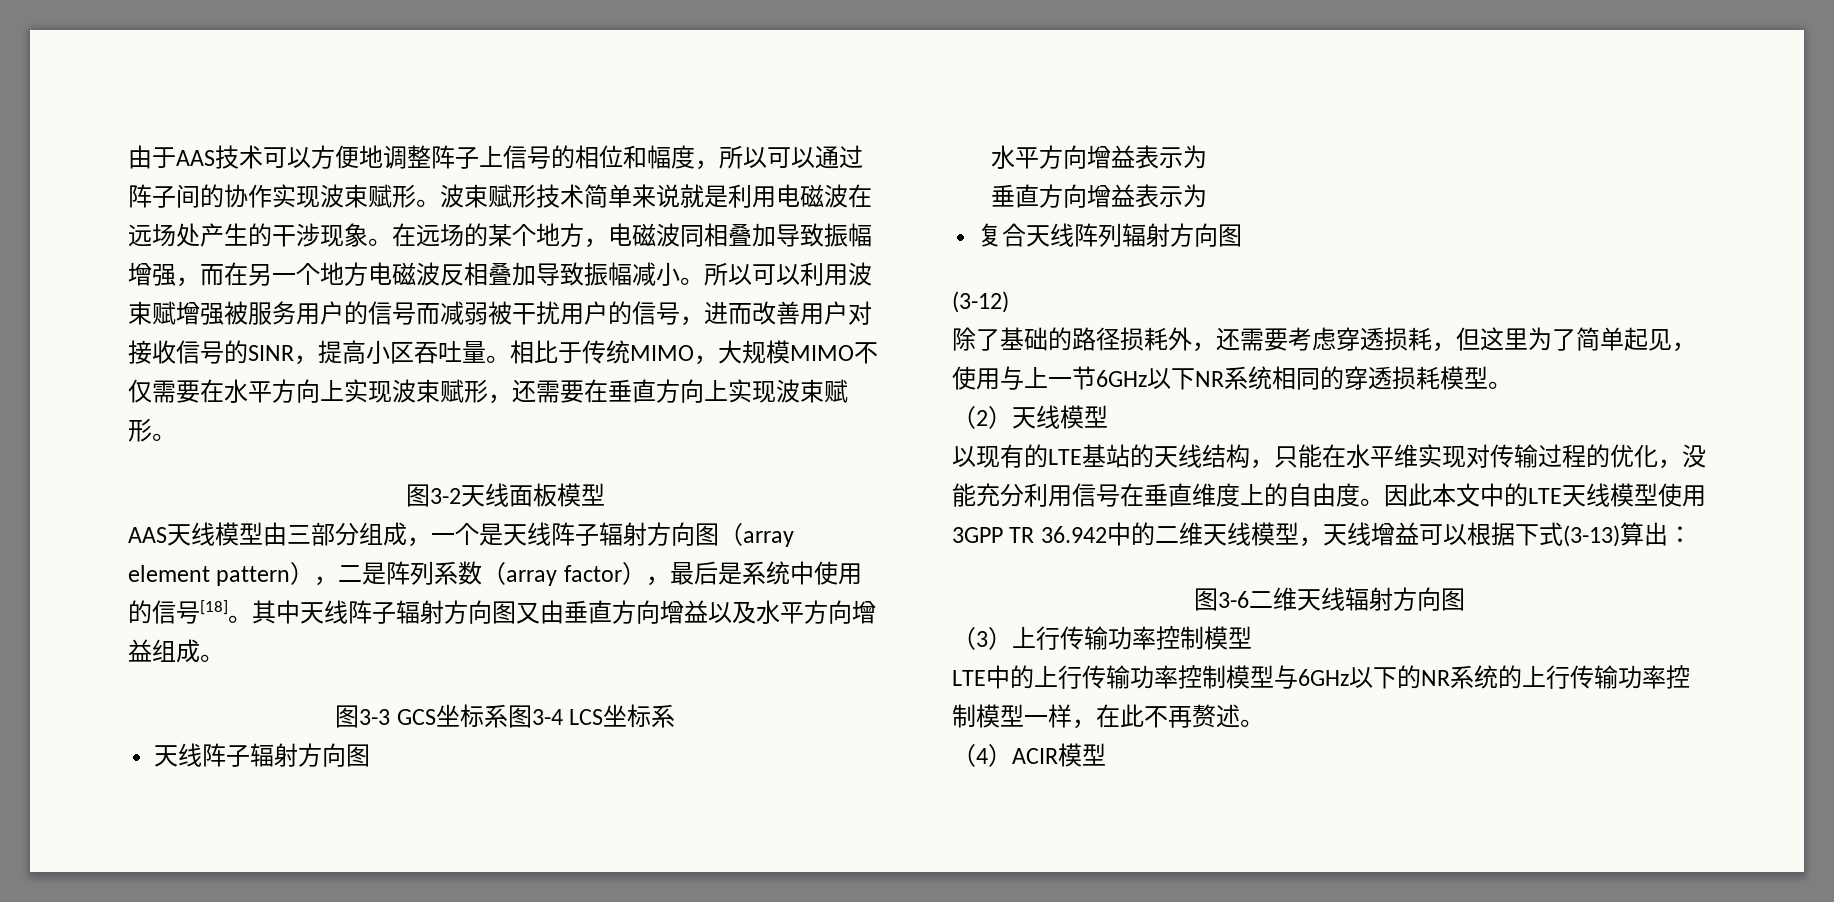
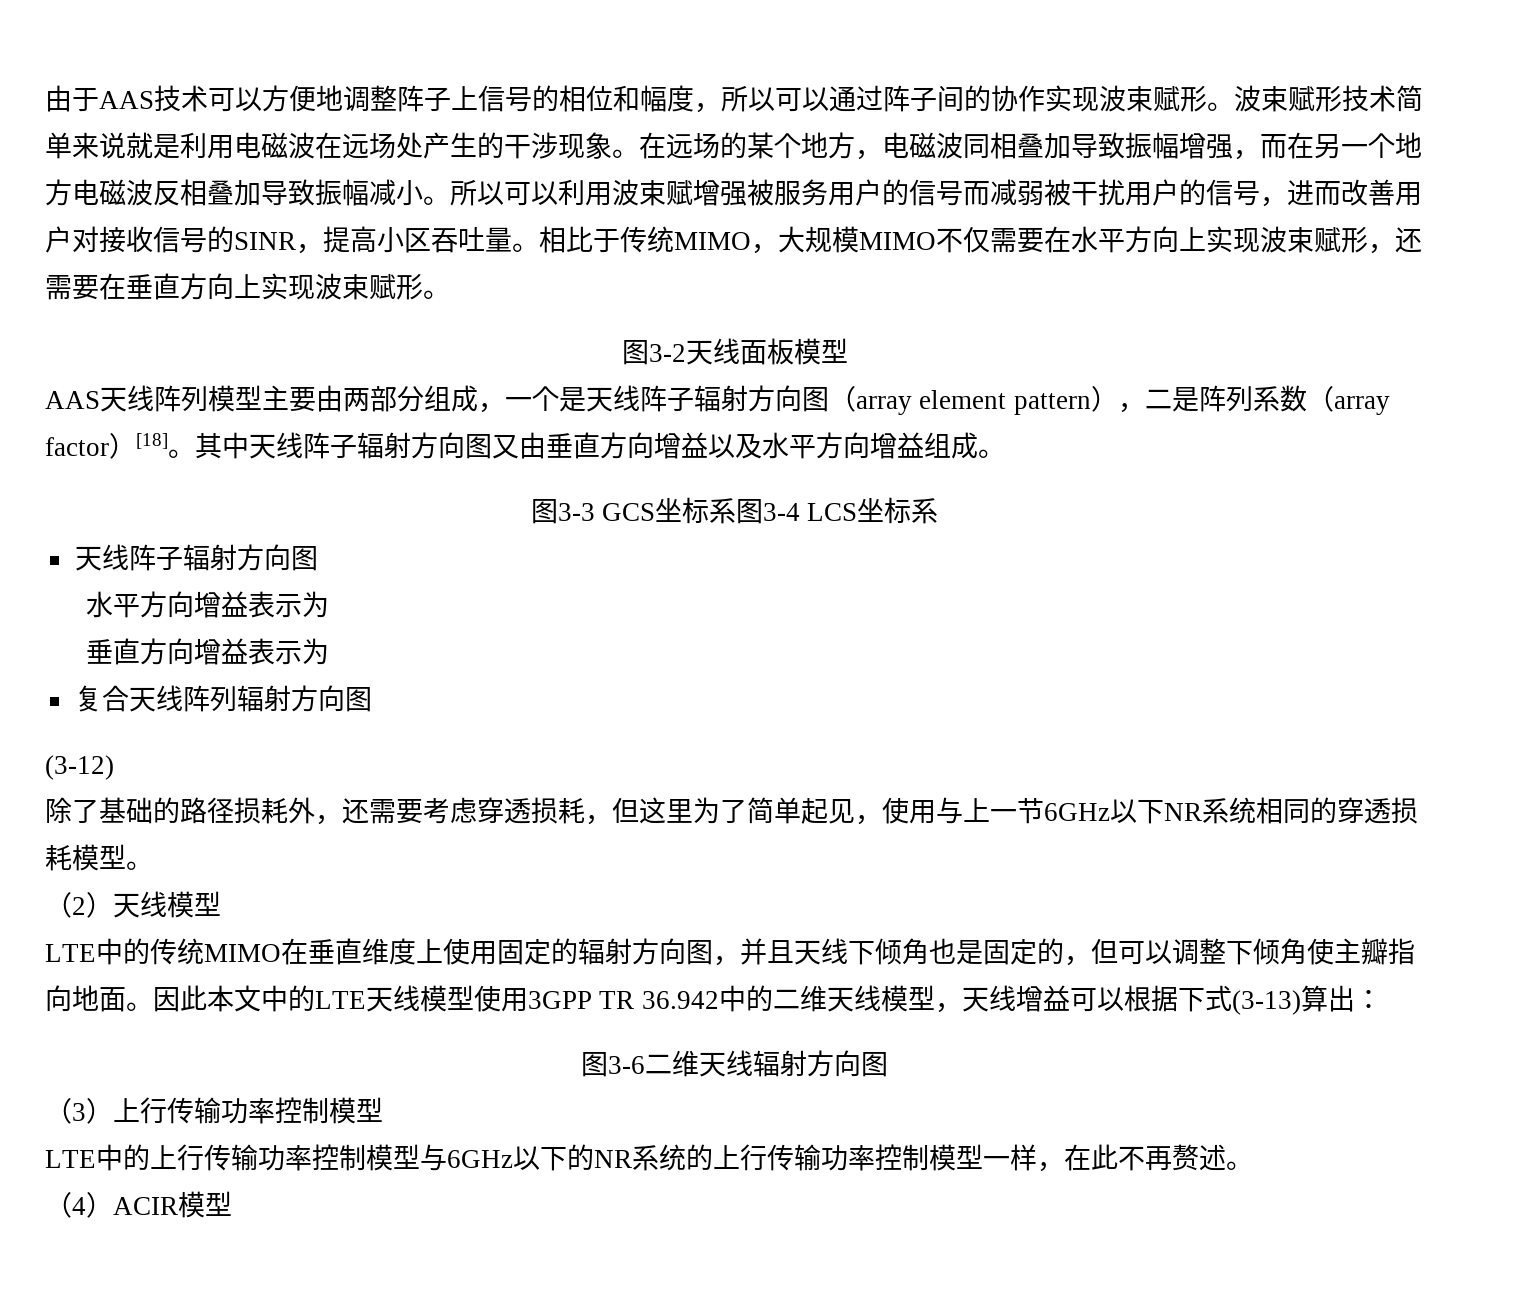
[215,522,311,546] 模型由三 -> [154,385,370,412] 阵列模型主要由两
[645,561,862,586] [128,600,200,624] ，最后是系统中使用的信号 -> (136, 446) none
[952,444,1706,469] [952,483,1360,507] 以现有的LTE基站的天线结构，只能在水平维实现对传输过程的优化，没能充分利用信号在垂直维度上的自由度 -> [45,938,1415,966] [45,985,126,1012] LTE中的传统MIMO在垂直维度上使用固定的辐射方向图，并且天线下倾角也是固定的，但可以调整下倾角使主瓣指向地面

